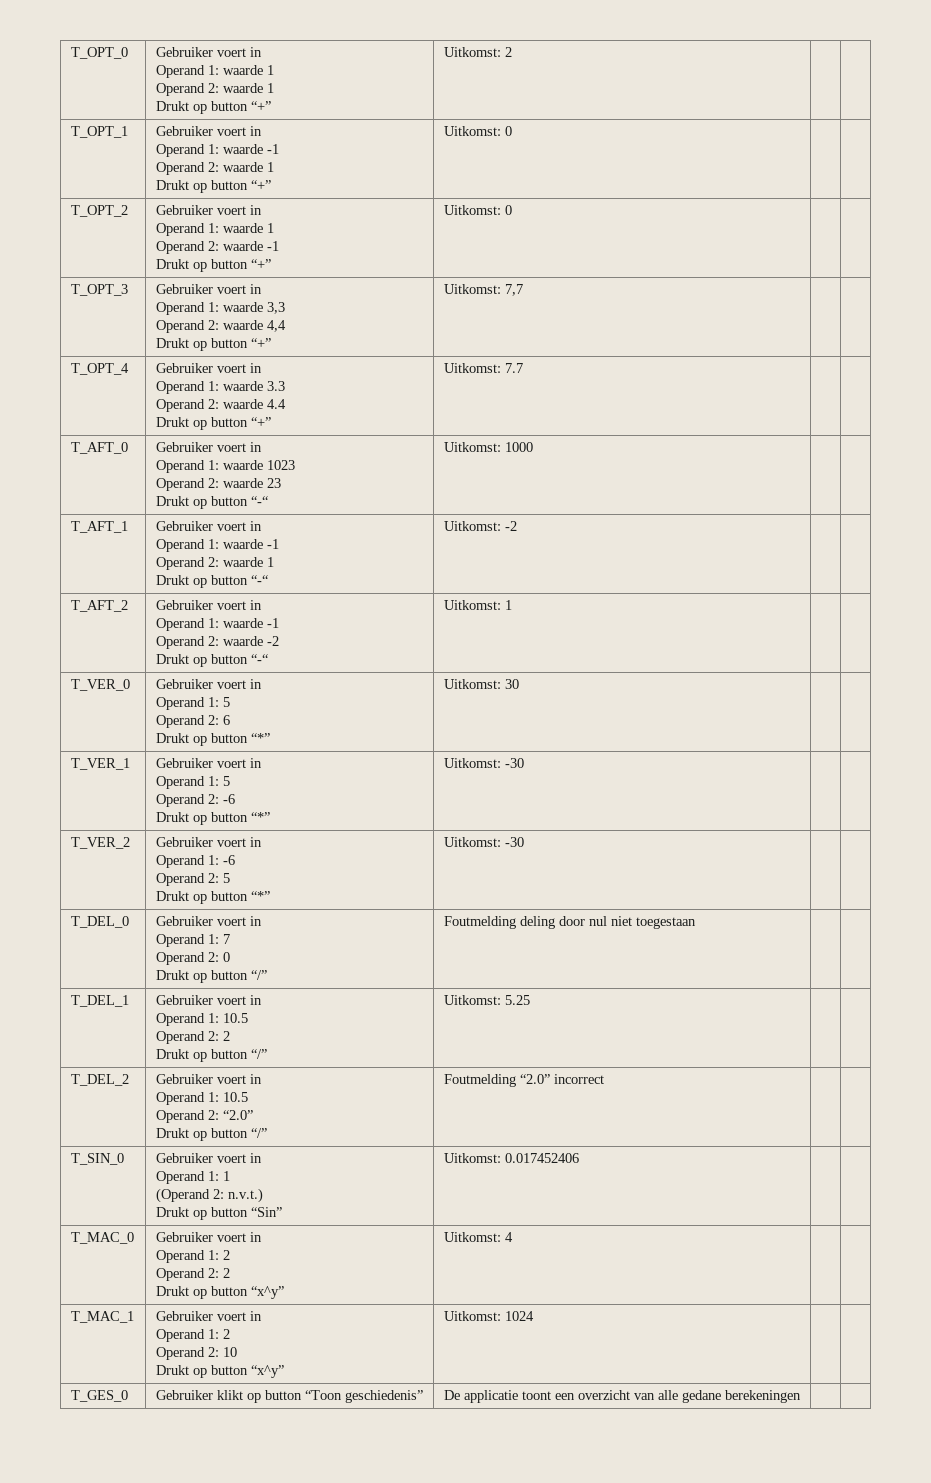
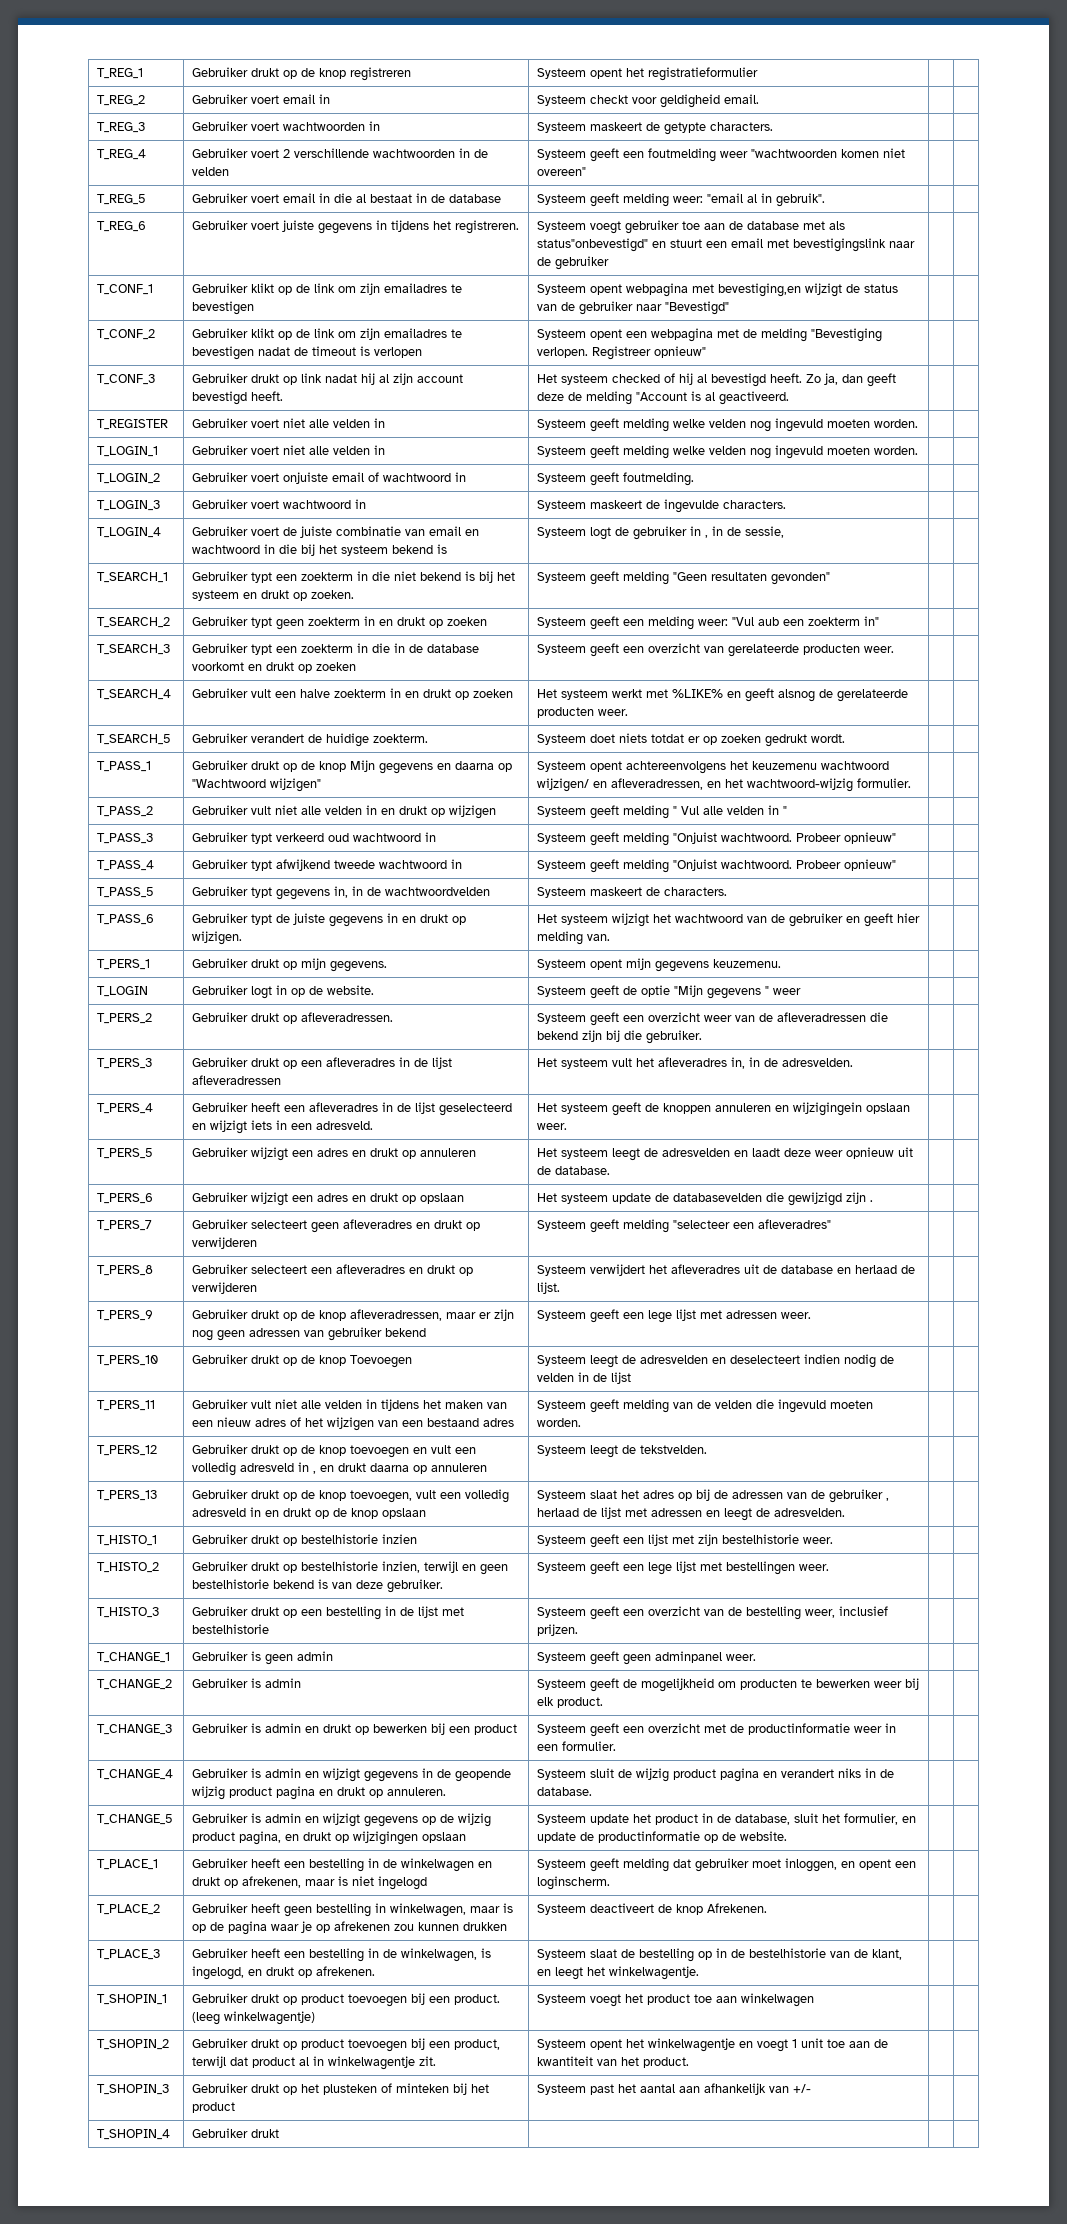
[70,47,128,59] [155,47,262,57] [155,65,274,78] [155,83,274,96] [155,101,271,114] [443,47,512,57] [70,126,128,138] [155,126,262,136] [155,144,279,157] [155,162,274,175] [155,180,271,193] [443,126,512,136] [70,205,128,217] [155,205,262,215] [155,223,274,236] [155,241,279,254] [155,259,271,272] [443,205,512,215] [70,284,128,296] [155,284,262,294] [155,302,285,315] [155,320,286,333] [155,338,271,351] [443,284,523,296] [70,363,129,375] [155,363,262,373] [155,381,285,394] [155,399,286,412] [155,417,271,430] [443,363,523,373] [70,442,128,454] [155,442,262,452] [155,460,295,473] [155,478,281,491] [155,496,268,509] [443,442,533,452] [70,521,128,533] [155,521,262,531] [155,539,279,552] [155,557,274,570] [155,575,268,588] [443,521,517,531] [70,600,128,612] [155,600,262,610] [155,618,279,631] [155,636,279,649] [155,654,268,667] [443,600,512,610] [70,679,130,691] [155,679,262,689] [155,697,230,710] [155,715,230,728] [155,733,270,746] [443,679,519,689] [70,758,130,770] [155,758,262,768] [155,776,230,789] [155,794,235,807] [155,812,270,825] [443,758,524,768] [70,837,130,849] [155,837,262,847] [155,855,235,868] [155,873,230,886] [155,891,270,904] [443,837,524,847] [70,916,129,928] [155,916,262,926] [155,934,230,947] [155,952,230,965] [155,970,267,983] [443,916,696,929] [70,995,129,1007] [155,995,262,1005] [155,1013,248,1026] [155,1031,230,1044] [155,1049,267,1062] [443,995,530,1005] [70,1074,129,1086] [155,1074,262,1084] [155,1092,248,1105] [155,1110,253,1123] [155,1128,267,1141] [443,1074,604,1087] [70,1153,124,1165] [155,1153,262,1163] [155,1171,230,1184] [155,1188,263,1203] [155,1207,282,1220] [443,1153,579,1163] [70,1232,134,1244] [155,1232,262,1242] [155,1250,230,1263] [155,1268,230,1281] [155,1286,284,1299] [443,1232,513,1242] [70,1311,134,1323] [155,1311,262,1321] [155,1329,230,1342] [155,1347,237,1360] [155,1365,284,1378] [443,1311,534,1321] [70,1390,128,1402] [155,1390,423,1403] [443,1390,801,1403] T_OPT_0 | Gebruiker voert in // Operand 1: waarde 1 // Operand 2: waarde 1 // Drukt op button “+” | Uitkomst: 2 | | // T_OPT_1 | Gebruiker voert in // Operand 1: waarde -1 // Operand 2: waarde 1 // Drukt op button “+” | Uitkomst: 0 | | // T_OPT_2 | Gebruiker voert in // Operand 1: waarde 1 // Operand 2: waarde -1 // Drukt op button “+” | Uitkomst: 0 | | // T_OPT_3 | Gebruiker voert in // Operand 1: waarde 3,3 // Operand 2: waarde 4,4 // Drukt op button “+” | Uitkomst: 7,7 | | // T_OPT_4 | Gebruiker voert in // Operand 1: waarde 3.3 // Operand 2: waarde 4.4 // Drukt op button “+” | Uitkomst: 7.7 | | // T_AFT_0 | Gebruiker voert in // Operand 1: waarde 1023 // Operand 2: waarde 23 // Drukt op button “-“ | Uitkomst: 1000 | | // T_AFT_1 | Gebruiker voert in // Operand 1: waarde -1 // Operand 2: waarde 1 // Drukt op button “-“ | Uitkomst: -2 | | // T_AFT_2 | Gebruiker voert in // Operand 1: waarde -1 // Operand 2: waarde -2 // Drukt op button “-“ | Uitkomst: 1 | | // T_VER_0 | Gebruiker voert in // Operand 1: 5 // Operand 2: 6 // Drukt op button “*” | Uitkomst: 30 | | // T_VER_1 | Gebruiker voert in // Operand 1: 5 // Operand 2: -6 // Drukt op button “*” | Uitkomst: -30 | | // T_VER_2 | Gebruiker voert in // Operand 1: -6 // Operand 2: 5 // Drukt op button “*” | Uitkomst: -30 | | // T_DEL_0 | Gebruiker voert in // Operand 1: 7 // Operand 2: 0 // Drukt op button “/” | Foutmelding deling door nul niet toegestaan | | // T_DEL_1 | Gebruiker voert in // Operand 1: 10.5 // Operand 2: 2 // Drukt op button “/” | Uitkomst: 5.25 | | // T_DEL_2 | Gebruiker voert in // Operand 1: 10.5 // Operand 2: “2.0” // Drukt op button “/” | Foutmelding “2.0” incorrect | | // T_SIN_0 | Gebruiker voert in // Operand 1: 1 // (Operand 2: n.v.t.) // Drukt op button “Sin” | Uitkomst: 0.017452406 | | // T_MAC_0 | Gebruiker voert in // Operand 1: 2 // Operand 2: 2 // Drukt op button “x^y” | Uitkomst: 4 | | // T_MAC_1 | Gebruiker voert in // Operand 1: 2 // Operand 2: 10 // Drukt op button “x^y” | Uitkomst: 1024 | | // T_GES_0 | Gebruiker klikt op button “Toon geschiedenis” | De applicatie toont een overzicht van alle gedane berekeningen -> [97,68,144,79] [192,67,412,81] [537,67,759,81] [97,95,146,106] [192,94,331,104] [537,94,760,108] [97,122,146,133] [192,121,381,131] [537,122,774,135] [97,149,147,160] [192,148,489,158] [192,167,230,176] [537,148,906,162] [537,167,587,176] [97,194,147,205] [192,193,502,203] [537,193,826,207] [97,221,147,232] [192,220,520,234] [537,220,846,234] [537,238,916,252] [537,256,610,270] [97,284,154,295] [192,283,463,295] [192,301,255,315] [537,283,899,297] [537,301,730,315] [97,329,156,340] [192,328,463,340] [192,346,423,360] [537,328,883,342] [537,346,707,360] [97,374,156,385] [192,373,464,385] [192,391,284,405] [537,373,897,387] [537,391,790,405] [97,419,169,430] [192,418,386,428] [537,418,919,432] [97,446,159,457] [192,445,386,455] [537,445,919,459] [97,473,161,484] [192,472,467,484] [537,472,695,486] [97,500,161,511] [192,499,367,509] [537,499,787,513] [97,527,162,538] [192,526,480,538] [192,544,448,556] [537,526,785,540] [97,572,169,583] [192,571,516,583] [192,590,355,601] [537,571,831,585] [97,617,171,628] [192,616,488,630] [537,616,880,630] [97,644,171,655] [192,643,480,655] [192,662,357,673] [537,643,895,657] [97,689,172,700] [192,688,514,700] [537,688,909,702] [537,707,629,718] [97,734,172,745] [192,733,429,747] [537,733,846,747] [97,761,152,772] [192,760,513,774] [192,778,322,792] [537,761,890,774] [537,778,912,792] [97,806,154,817] [192,805,497,819] [537,805,788,819] [97,833,154,844] [192,832,437,844] [537,832,897,846] [97,860,155,871] [192,859,463,871] [537,859,897,873] [97,887,155,898] [192,886,491,900] [537,887,728,898] [97,914,155,925] [192,913,467,927] [192,931,243,945] [537,913,921,927] [537,931,611,945] [97,959,151,970] [192,958,388,972] [537,958,782,972] [97,986,149,997] [192,985,375,999] [537,985,802,999] [97,1013,153,1024] [192,1012,394,1024] [537,1012,889,1026] [537,1030,703,1044] [97,1058,153,1069] [192,1057,453,1069] [192,1075,282,1085] [537,1057,854,1069] [97,1103,154,1114] [192,1102,513,1116] [192,1120,374,1134] [537,1102,911,1116] [537,1123,568,1130] [97,1148,154,1159] [192,1147,477,1161] [537,1147,914,1161] [537,1166,611,1175] [97,1193,154,1204] [192,1192,465,1206] [537,1192,874,1206] [97,1220,153,1231] [192,1219,481,1233] [192,1237,258,1249] [537,1219,832,1233] [97,1265,154,1276] [192,1264,474,1276] [192,1282,258,1294] [537,1264,916,1276] [537,1282,561,1294] [97,1310,154,1321] [192,1309,515,1321] [192,1327,427,1341] [537,1309,812,1323] [97,1355,159,1366] [192,1354,413,1368] [537,1354,895,1368] [537,1372,632,1384] [97,1400,156,1411] [192,1399,508,1411] [192,1417,515,1431] [537,1399,874,1413] [537,1418,582,1427] [97,1445,158,1456] [192,1444,477,1458] [192,1462,488,1476] [537,1445,708,1458] [97,1490,158,1501] [192,1489,510,1503] [192,1507,427,1519] [537,1489,890,1503] [537,1507,846,1521] [97,1535,158,1546] [192,1534,418,1546] [537,1534,834,1548] [97,1562,160,1573] [192,1561,509,1575] [192,1579,444,1593] [537,1561,830,1575] [97,1607,160,1618] [192,1606,465,1620] [192,1624,270,1634] [537,1606,889,1620] [537,1624,579,1636] [97,1652,171,1663] [192,1651,334,1665] [537,1651,757,1665] [97,1679,173,1690] [192,1678,302,1688] [537,1678,920,1692] [537,1697,604,1708] [97,1724,173,1735] [192,1723,518,1735] [537,1723,897,1737] [537,1741,617,1751] [97,1769,174,1780] [192,1768,512,1782] [192,1786,447,1800] [537,1768,895,1782] [537,1787,593,1796] [97,1814,174,1825] [192,1813,492,1827] [192,1831,467,1845] [537,1813,917,1825] [537,1831,788,1843] [97,1859,159,1870] [192,1858,493,1872] [192,1876,428,1890] [537,1858,917,1872] [537,1876,611,1890] [97,1904,161,1915] [192,1903,514,1917] [192,1921,508,1935] [537,1903,768,1915] [97,1949,161,1960] [192,1948,492,1962] [192,1966,376,1980] [537,1948,903,1962] [537,1966,700,1980] [97,1994,168,2005] [192,1993,501,2007] [192,2011,316,2025] [537,1993,815,2007] [97,2039,170,2050] [192,2038,501,2052] [192,2056,437,2070] [537,2038,889,2052] [537,2056,690,2068] [97,2084,170,2095] [192,2083,490,2095] [192,2102,236,2113] [537,2083,812,2095] [97,2129,171,2140] [192,2128,280,2138] T_REG_1 | Gebruiker drukt op de knop registreren | Systeem opent het registratieformulier | | // T_REG_2 | Gebruiker voert email in | Systeem checkt voor geldigheid email. | | // T_REG_3 | Gebruiker voert wachtwoorden in | Systeem maskeert de getypte characters. | | // T_REG_4 | Gebruiker voert 2 verschillende wachtwoorden in de velden | Systeem geeft een foutmelding weer "wachtwoorden komen niet overeen" | | // T_REG_5 | Gebruiker voert email in die al bestaat in de database | Systeem geeft melding weer: "email al in gebruik". | | // T_REG_6 | Gebruiker voert juiste gegevens in tijdens het registreren. | Systeem voegt gebruiker toe aan de database met als status"onbevestigd" en stuurt een email met bevestigingslink naar de gebruiker | | // T_CONF_1 | Gebruiker klikt op de link om zijn emailadres te bevestigen | Systeem opent webpagina met bevestiging,en wijzigt de status van de gebruiker naar "Bevestigd" | | // T_CONF_2 | Gebruiker klikt op de link om zijn emailadres te bevestigen nadat de timeout is verlopen | Systeem opent een webpagina met de melding "Bevestiging verlopen. Registreer opnieuw" | | // T_CONF_3 | Gebruiker drukt op link nadat hij al zijn account bevestigd heeft. | Het systeem checked of hij al bevestigd heeft. Zo ja, dan geeft deze de melding "Account is al geactiveerd. | | // T_REGISTER | Gebruiker voert niet alle velden in | Systeem geeft melding welke velden nog ingevuld moeten worden. | | // T_LOGIN_1 | Gebruiker voert niet alle velden in | Systeem geeft melding welke velden nog ingevuld moeten worden. | | // T_LOGIN_2 | Gebruiker voert onjuiste email of wachtwoord in | Systeem geeft foutmelding. | | // T_LOGIN_3 | Gebruiker voert wachtwoord in | Systeem maskeert de ingevulde characters. | | // T_LOGIN_4 | Gebruiker voert de juiste combinatie van email en wachtwoord in die bij het systeem bekend is | Systeem logt de gebruiker in , in de sessie, | | // T_SEARCH_1 | Gebruiker typt een zoekterm in die niet bekend is bij het systeem en drukt op zoeken. | Systeem geeft melding "Geen resultaten gevonden" | | // T_SEARCH_2 | Gebruiker typt geen zoekterm in en drukt op zoeken | Systeem geeft een melding weer: "Vul aub een zoekterm in" | | // T_SEARCH_3 | Gebruiker typt een zoekterm in die in de database voorkomt en drukt op zoeken | Systeem geeft een overzicht van gerelateerde producten weer. | | // T_SEARCH_4 | Gebruiker vult een halve zoekterm in en drukt op zoeken | Het systeem werkt met %LIKE% en geeft alsnog de gerelateerde producten weer. | | // T_SEARCH_5 | Gebruiker verandert de huidige zoekterm. | Systeem doet niets totdat er op zoeken gedrukt wordt. | | // T_PASS_1 | Gebruiker drukt op de knop Mijn gegevens en daarna op "Wachtwoord wijzigen" | Systeem opent achtereenvolgens het keuzemenu wachtwoord wijzigen/ en afleveradressen, en het wachtwoord-wijzig formulier. | | // T_PASS_2 | Gebruiker vult niet alle velden in en drukt op wijzigen | Systeem geeft melding " Vul alle velden in " | | // T_PASS_3 | Gebruiker typt verkeerd oud wachtwoord in | Systeem geeft melding "Onjuist wachtwoord. Probeer opnieuw" | | // T_PASS_4 | Gebruiker typt afwijkend tweede wachtwoord in | Systeem geeft melding "Onjuist wachtwoord. Probeer opnieuw" | | // T_PASS_5 | Gebruiker typt gegevens in, in de wachtwoordvelden | Systeem maskeert de characters. | | // T_PASS_6 | Gebruiker typt de juiste gegevens in en drukt op wijzigen. | Het systeem wijzigt het wachtwoord van de gebruiker en geeft hier melding van. | | // T_PERS_1 | Gebruiker drukt op mijn gegevens. | Systeem opent mijn gegevens keuzemenu. | | // T_LOGIN | Gebruiker logt in op de website. | Systeem geeft de optie "Mijn gegevens " weer | | // T_PERS_2 | Gebruiker drukt op afleveradressen. | Systeem geeft een overzicht weer van de afleveradressen die bekend zijn bij die gebruiker. | | // T_PERS_3 | Gebruiker drukt op een afleveradres in de lijst afleveradressen | Het systeem vult het afleveradres in, in de adresvelden. | | // T_PERS_4 | Gebruiker heeft een afleveradres in de lijst geselecteerd en wijzigt iets in een adresveld. | Het systeem geeft de knoppen annuleren en wijzigingein opslaan weer. | | // T_PERS_5 | Gebruiker wijzigt een adres en drukt op annuleren | Het systeem leegt de adresvelden en laadt deze weer opnieuw uit de database. | | // T_PERS_6 | Gebruiker wijzigt een adres en drukt op opslaan | Het systeem update de databasevelden die gewijzigd zijn . | | // T_PERS_7 | Gebruiker selecteert geen afleveradres en drukt op verwijderen | Systeem geeft melding "selecteer een afleveradres" | | // T_PERS_8 | Gebruiker selecteert een afleveradres en drukt op verwijderen | Systeem verwijdert het afleveradres uit de database en herlaad de lijst. | | // T_PERS_9 | Gebruiker drukt op de knop afleveradressen, maar er zijn nog geen adressen van gebruiker bekend | Systeem geeft een lege lijst met adressen weer. | | // T_PERS_10 | Gebruiker drukt op de knop Toevoegen | Systeem leegt de adresvelden en deselecteert indien nodig de velden in de lijst | | // T_PERS_11 | Gebruiker vult niet alle velden in tijdens het maken van een nieuw adres of het wijzigen van een bestaand adres | Systeem geeft melding van de velden die ingevuld moeten worden. | | // T_PERS_12 | Gebruiker drukt op de knop toevoegen en vult een volledig adresveld in , en drukt daarna op annuleren | Systeem leegt de tekstvelden. | | // T_PERS_13 | Gebruiker drukt op de knop toevoegen, vult een volledig adresveld in en drukt op de knop opslaan | Systeem slaat het adres op bij de adressen van de gebruiker , herlaad de lijst met adressen en leegt de adresvelden. | | // T_HISTO_1 | Gebruiker drukt op bestelhistorie inzien | Systeem geeft een lijst met zijn bestelhistorie weer. | | // T_HISTO_2 | Gebruiker drukt op bestelhistorie inzien, terwijl en geen bestelhistorie bekend is van deze gebruiker. | Systeem geeft een lege lijst met bestellingen weer. | | // T_HISTO_3 | Gebruiker drukt op een bestelling in de lijst met bestelhistorie | Systeem geeft een overzicht van de bestelling weer, inclusief prijzen. | | // T_CHANGE_1 | Gebruiker is geen admin | Systeem geeft geen adminpanel weer. | | // T_CHANGE_2 | Gebruiker is admin | Systeem geeft de mogelijkheid om producten te bewerken weer bij elk product. | | // T_CHANGE_3 | Gebruiker is admin en drukt op bewerken bij een product | Systeem geeft een overzicht met de productinformatie weer in een formulier. | | // T_CHANGE_4 | Gebruiker is admin en wijzigt gegevens in de geopende wijzig product pagina en drukt op annuleren. | Systeem sluit de wijzig product pagina en verandert niks in de database. | | // T_CHANGE_5 | Gebruiker is admin en wijzigt gegevens op de wijzig product pagina, en drukt op wijzigingen opslaan | Systeem update het product in de database, sluit het formulier, en update de productinformatie op de website. | | // T_PLACE_1 | Gebruiker heeft een bestelling in de winkelwagen en drukt op afrekenen, maar is niet ingelogd | Systeem geeft melding dat gebruiker moet inloggen, en opent een loginscherm. | | // T_PLACE_2 | Gebruiker heeft geen bestelling in winkelwagen, maar is op de pagina waar je op afrekenen zou kunnen drukken | Systeem deactiveert de knop Afrekenen. | | // T_PLACE_3 | Gebruiker heeft een bestelling in de winkelwagen, is ingelogd, en drukt op afrekenen. | Systeem slaat de bestelling op in de bestelhistorie van de klant, en leegt het winkelwagentje. | | // T_SHOPIN_1 | Gebruiker drukt op product toevoegen bij een product. (leeg winkelwagentje) | Systeem voegt het product toe aan winkelwagen | | // T_SHOPIN_2 | Gebruiker drukt op product toevoegen bij een product, terwijl dat product al in winkelwagentje zit. | Systeem opent het winkelwagentje en voegt 1 unit toe aan de kwantiteit van het product. | | // T_SHOPIN_3 | Gebruiker drukt op het plusteken of minteken bij het product | Systeem past het aantal aan afhankelijk van +/- | | // T_SHOPIN_4 | Gebruiker drukt |

